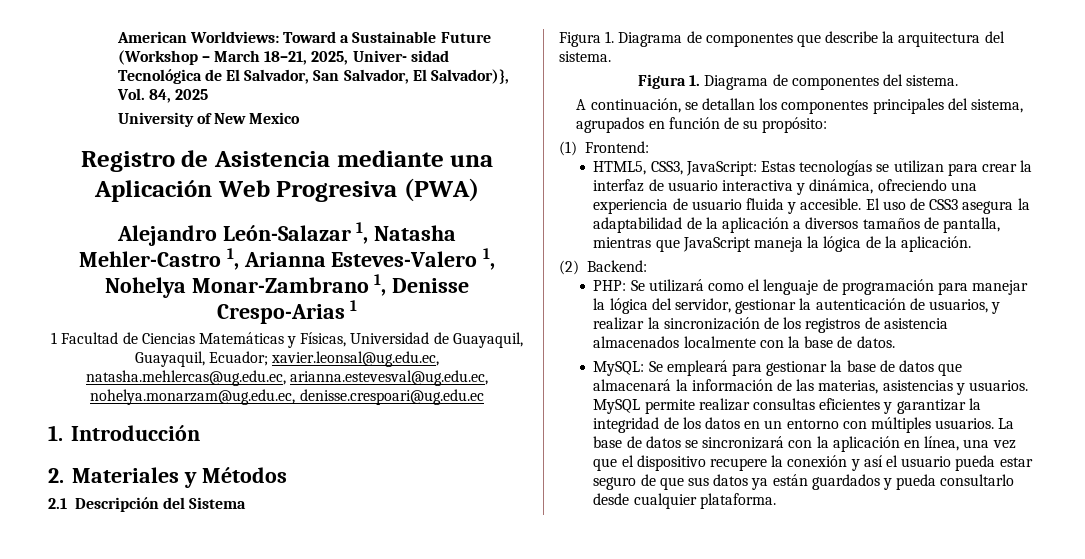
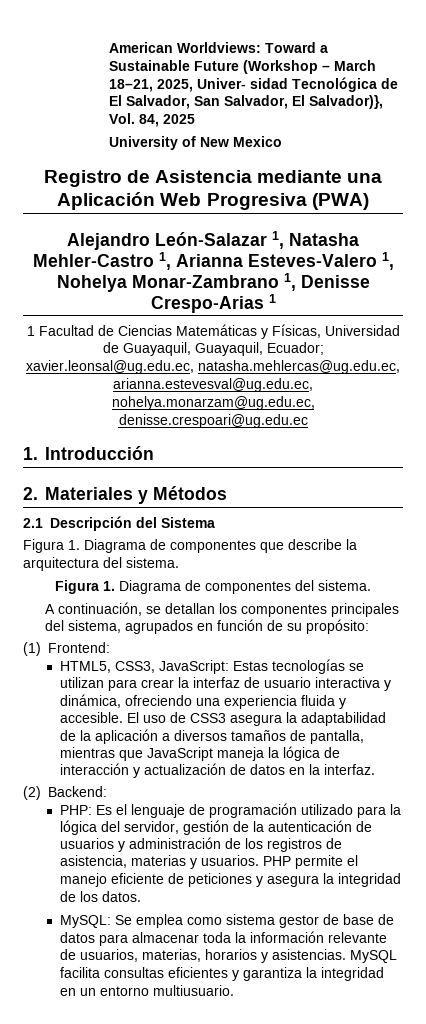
[672,198,742,210] de usuario -> (297, 702) none
[884,236,971,252] la aplicación. -> [59,763,375,778] interacción y actualización de datos en la interfaz.
[630,279,745,292] Se utilizará como -> [95,805,112,815] Es
[937,280,1029,295] para manejar -> [300,804,386,818] utilizado para
[735,299,797,314] gestionar -> [182,820,249,835] gestión de
[928,299,1001,314] [593,317,948,333] [593,336,895,348] [593,360,963,376] [593,379,1028,395] [593,398,750,414] usuarios, y realizar la sincronización de los registros de asistencia almacenados localmente con la base de datos. // MySQL: Se empleará para gestionar la base de datos que almacenará la información de las materias, asistencias y usuarios. MySQL permite realizar -> [59,837,342,852] [59,855,358,869] [59,873,401,887] [59,891,141,902] [59,914,394,928] [59,931,387,946] [59,949,397,963] [59,967,100,978] usuarios y administración de los registros de asistencia, materias y usuarios. PHP permite el manejo eficiente de peticiones y asegura la integridad de los datos. // MySQL: Se emplea como sistema gestor de base de datos para almacenar toda la información relevante de usuarios, materias, horarios y asistencias. MySQL facilita
[896,398,981,414] [593,417,1015,433] [593,436,1016,452] [593,455,1033,471] [593,474,1015,490] [593,493,776,509] garantizar la integridad de los datos en un entorno con múltiples usuarios. La base de datos se sincronizará con la aplicación en línea, una vez que el dispositivo recupere la conexión y así el usuario pueda estar seguro de que sus datos ya están guardados y pueda consultarlo desde cualquier plataforma. -> [242,967,384,981] [59,985,234,996] garantiza la integridad en un entorno multiusuario.

